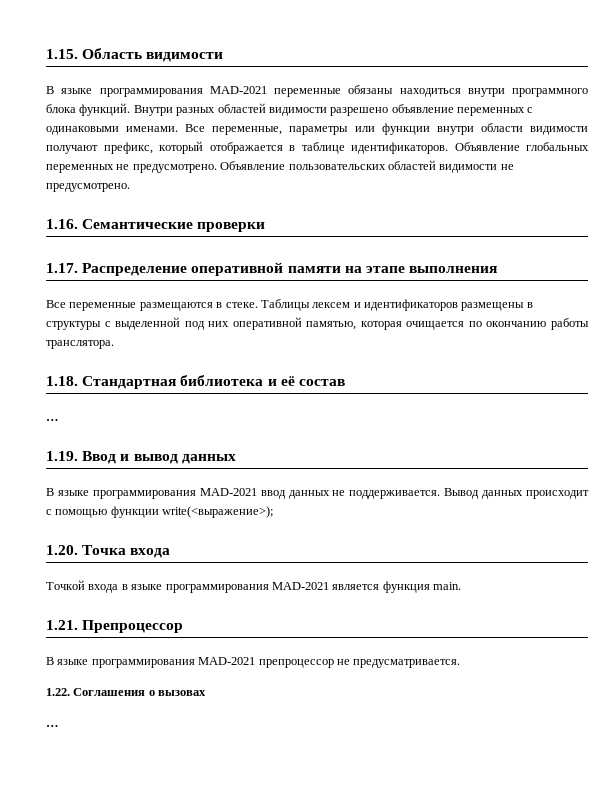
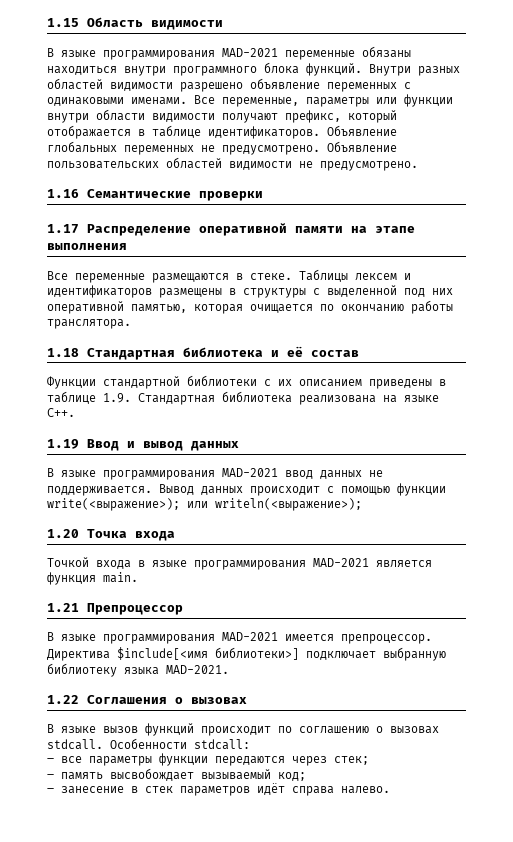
[46,49,78,59] 1.15. -> [47,18,79,27] 1.15
[46,219,78,229] 1.16. -> [47,189,79,198] 1.16
[46,263,78,273] 1.17. -> [47,224,79,234] 1.17
[46,376,78,386] 1.18. -> [47,348,79,357] 1.18
[46,418,59,421] [46,451,78,461] … // 1.19. -> [47,375,446,389] [47,391,439,405] [47,408,75,417] [47,439,79,449] Функции стандартной библиотеки с их описанием приведены в таблице 1.9. Стандартная библиотека реализована на языке C++. // 1.19
[46,545,78,555] // 1.20. -> [187,498,362,511] [47,529,79,538] или writeln(<выражение>); // 1.20
[46,620,78,630] 1.21. -> [47,603,79,612] 1.21
[258,659,461,668] [46,688,207,696] [46,724,59,727] препроцессор не предусматривается. // 1.22. Соглашения о вызовах // … -> [285,634,432,644] [47,647,446,661] [47,663,229,677] [47,695,247,705] [47,723,439,736] [47,738,250,750] [47,753,369,766] [47,768,306,781] [47,783,390,796] имеется препроцессор. Директива $include[<имя библиотеки>] подключает выбранную библиотеку языка MAD-2021. // 1.22 Соглашения о вызовах // В языке вызов функций происходит по соглашению о вызовах stdcall. Особенности stdcall: // – все параметры функции передаются через стек; // – память высвобождает вызываемый код; // – занесение в стек параметров идёт справа налево.

